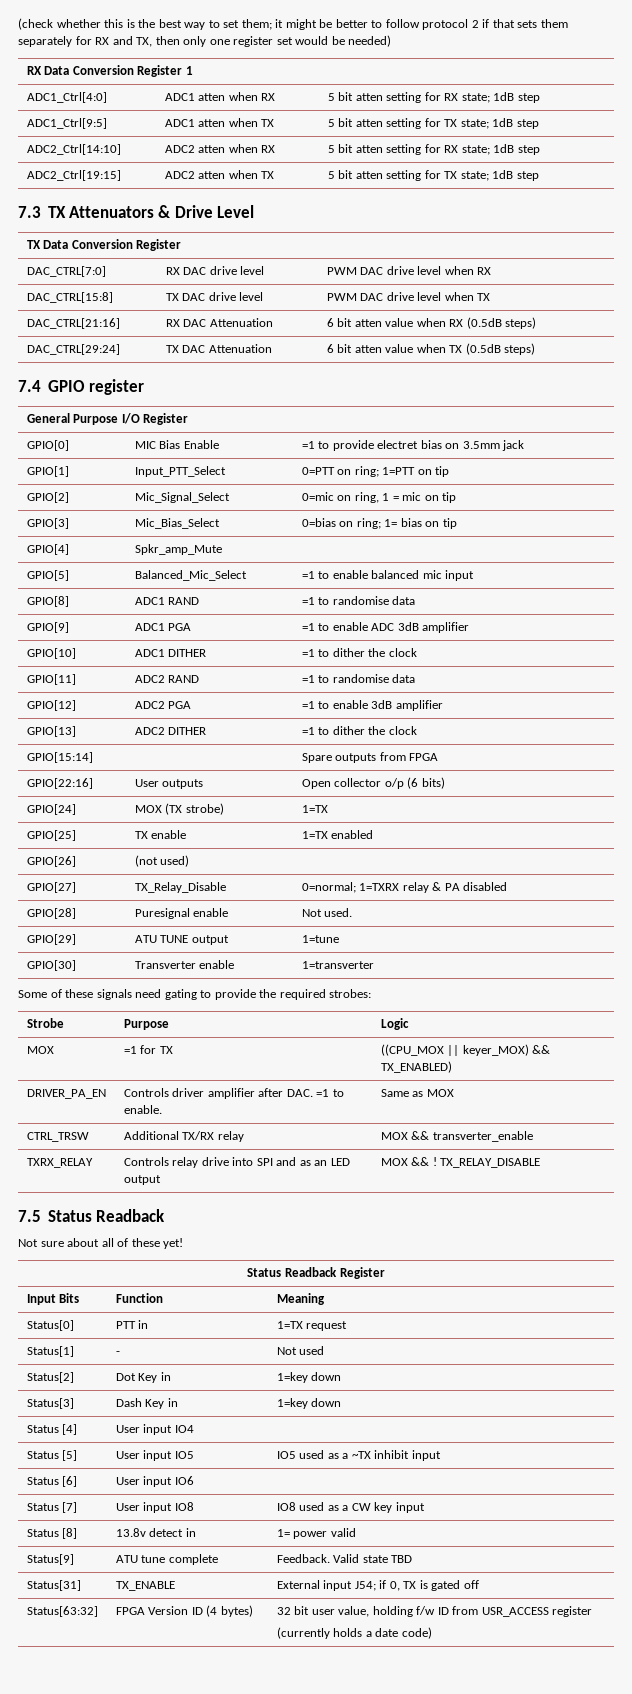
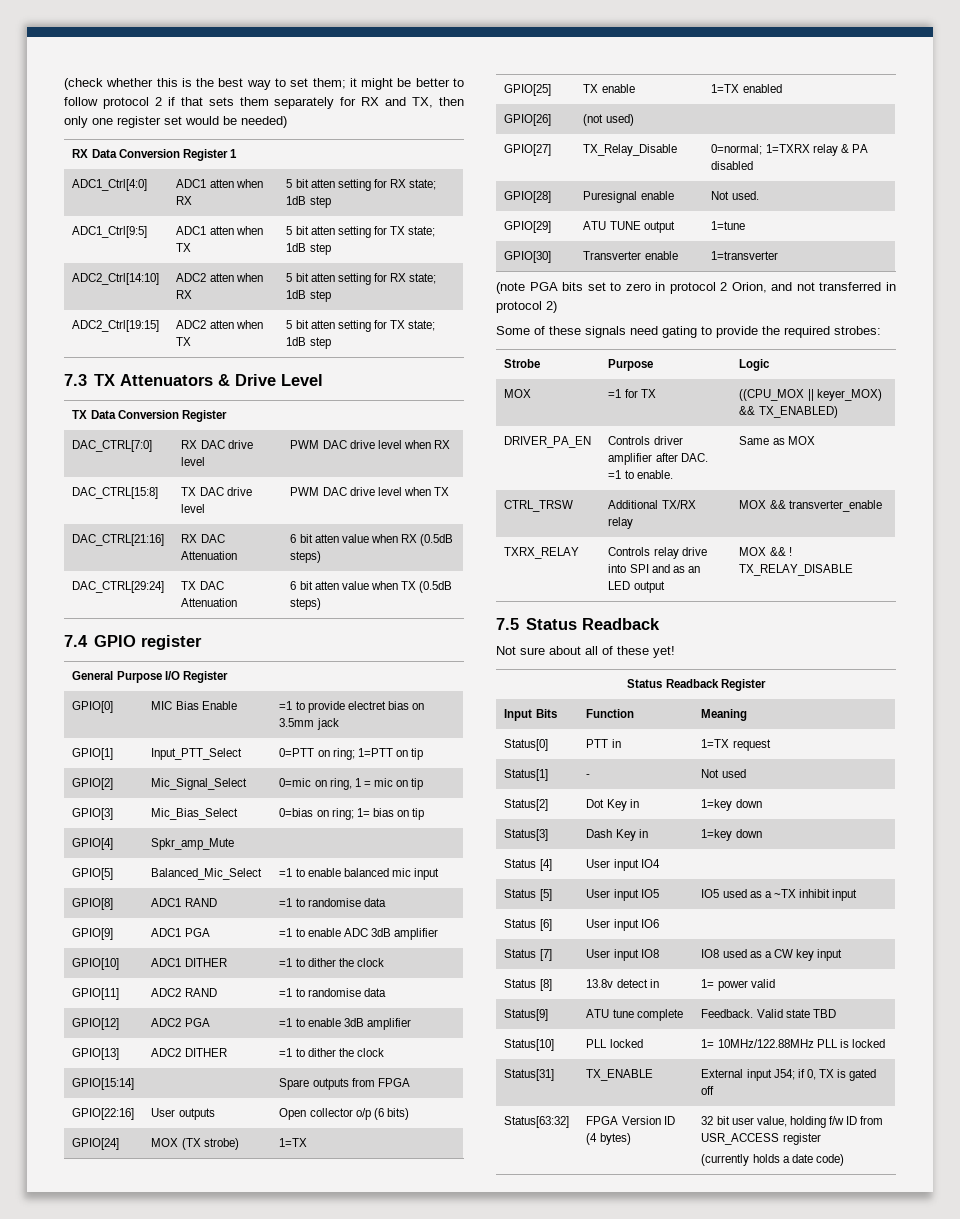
(374, 965) none -> [496,282,896,294] [496,301,557,313] // (note PGA bits set to zero in protocol 2 Orion, and not transferred in protocol 2)
(413, 1559) none -> [504,1039,555,1051] [586,1039,643,1048] [701,1039,885,1048] // Status[10] | PLL locked | 1= 10MHz/122.88MHz PLL is locked

